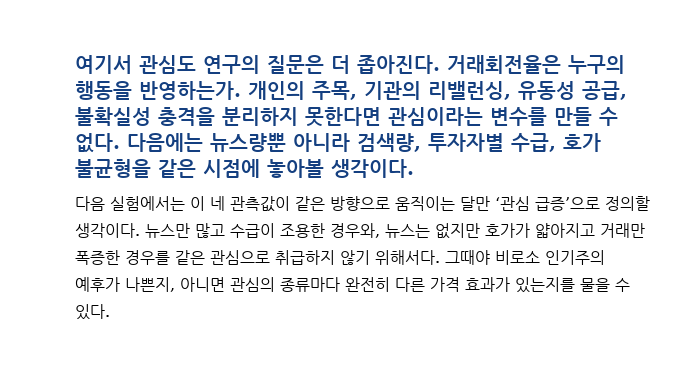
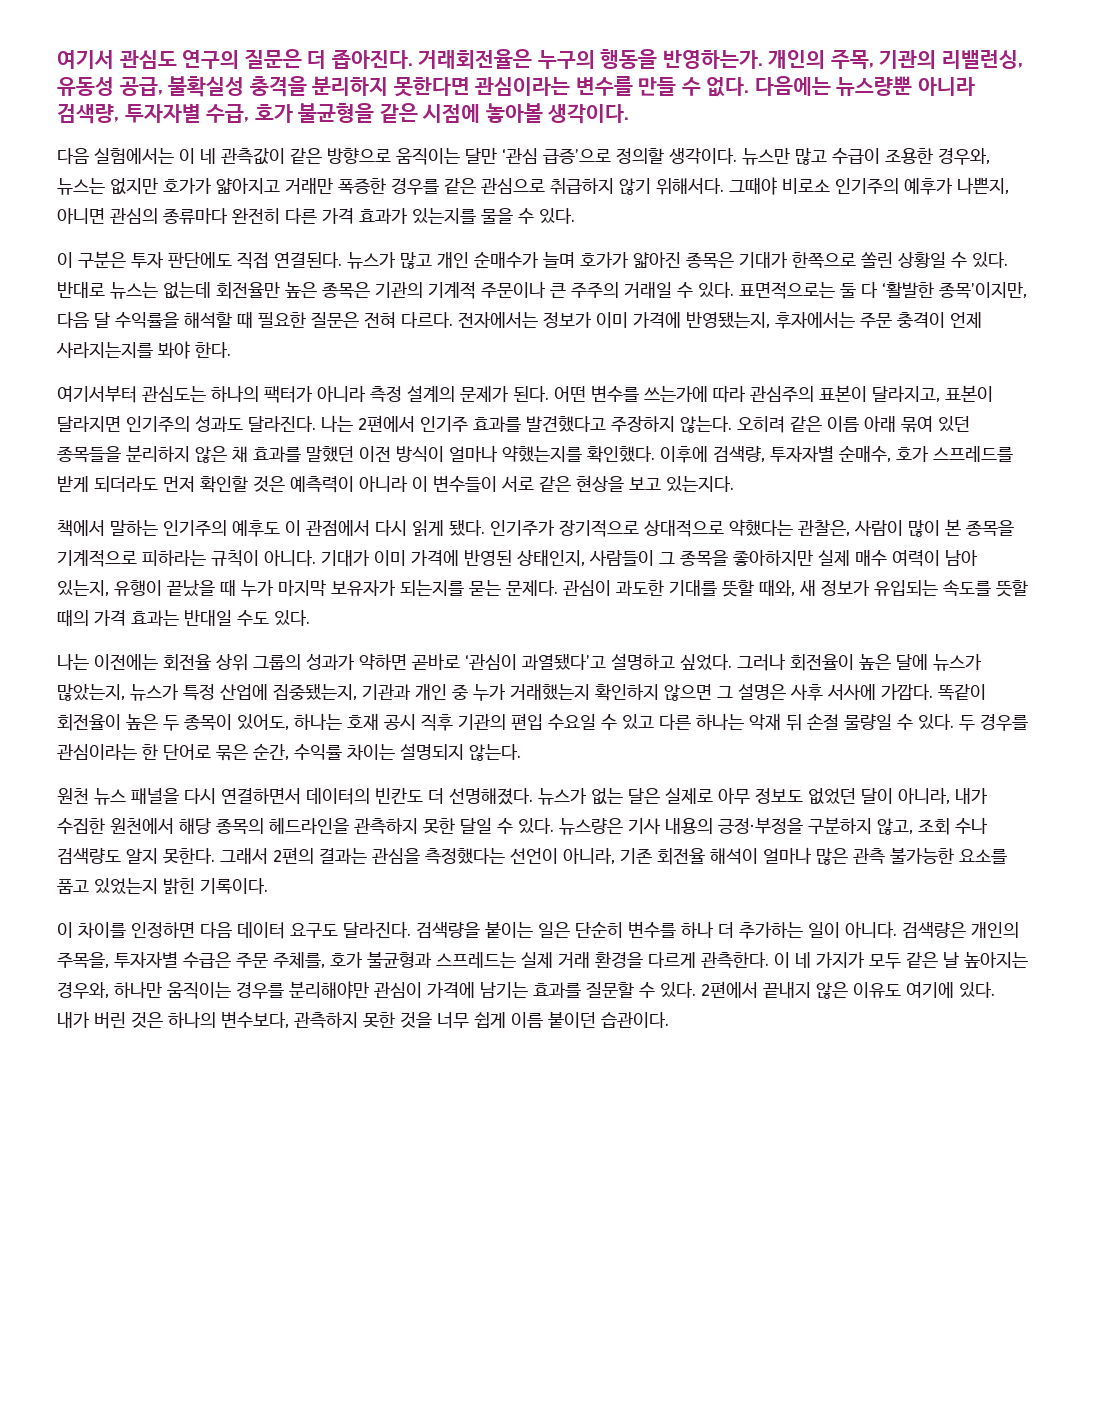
(110, 312) none -> [57,251,1008,269] [57,281,1027,299] [57,311,982,329] [56,341,231,359] [57,385,993,403] [57,415,970,433] [57,445,1013,463] [57,475,734,493] [57,519,1014,537] [57,549,978,567] [57,579,1028,597] [57,609,310,626] [57,653,982,671] [57,683,986,701] [57,713,1028,731] [57,743,521,761] [57,787,988,805] [57,817,988,835] [57,847,1007,865] [57,878,268,895] [57,921,1019,939] [57,951,1028,969] [57,981,995,999] [57,1011,669,1029] // 이 구분은 투자 판단에도 직접 연결된다. 뉴스가 많고 개인 순매수가 늘며 호가가 얇아진 종목은 기대가 한쪽으로 쏠린 상황일 수 있다. 반대로 뉴스는 없는데 회전율만 높은 종목은 기관의 기계적 주문이나 큰 주주의 거래일 수 있다. 표면적으로는 둘 다 ‘활발한 종목’이지만, 다음 달 수익률을 해석할 때 필요한 질문은 전혀 다르다. 전자에서는 정보가 이미 가격에 반영됐는지, 후자에서는 주문 충격이 언제 사라지는지를 봐야 한다. // 여기서부터 관심도는 하나의 팩터가 아니라 측정 설계의 문제가 된다. 어떤 변수를 쓰는가에 따라 관심주의 표본이 달라지고, 표본이 달라지면 인기주의 성과도 달라진다. 나는 2편에서 인기주 효과를 발견했다고 주장하지 않는다. 오히려 같은 이름 아래 묶여 있던 종목들을 분리하지 않은 채 효과를 말했던 이전 방식이 얼마나 약했는지를 확인했다. 이후에 검색량, 투자자별 순매수, 호가 스프레드를 받게 되더라도 먼저 확인할 것은 예측력이 아니라 이 변수들이 서로 같은 현상을 보고 있는지다. // 책에서 말하는 인기주의 예후도 이 관점에서 다시 읽게 됐다. 인기주가 장기적으로 상대적으로 약했다는 관찰은, 사람이 많이 본 종목을 기계적으로 피하라는 규칙이 아니다. 기대가 이미 가격에 반영된 상태인지, 사람들이 그 종목을 좋아하지만 실제 매수 여력이 남아 있는지, 유행이 끝났을 때 누가 마지막 보유자가 되는지를 묻는 문제다. 관심이 과도한 기대를 뜻할 때와, 새 정보가 유입되는 속도를 뜻할 때의 가격 효과는 반대일 수도 있다. // 나는 이전에는 회전율 상위 그룹의 성과가 약하면 곧바로 ‘관심이 과열됐다’고 설명하고 싶었다. 그러나 회전율이 높은 달에 뉴스가 많았는지, 뉴스가 특정 산업에 집중됐는지, 기관과 개인 중 누가 거래했는지 확인하지 않으면 그 설명은 사후 서사에 가깝다. 똑같이 회전율이 높은 두 종목이 있어도, 하나는 호재 공시 직후 기관의 편입 수요일 수 있고 다른 하나는 악재 뒤 손절 물량일 수 있다. 두 경우를 관심이라는 한 단어로 묶은 순간, 수익률 차이는 설명되지 않는다. // 원천 뉴스 패널을 다시 연결하면서 데이터의 빈칸도 더 선명해졌다. 뉴스가 없는 달은 실제로 아무 정보도 없었던 달이 아니라, 내가 수집한 원천에서 해당 종목의 헤드라인을 관측하지 못한 달일 수 있다. 뉴스량은 기사 내용의 긍정·부정을 구분하지 않고, 조회 수나 검색량도 알지 못한다. 그래서 2편의 결과는 관심을 측정했다는 선언이 아니라, 기존 회전율 해석이 얼마나 많은 관측 불가능한 요소를 품고 있었는지 밝힌 기록이다. // 이 차이를 인정하면 다음 데이터 요구도 달라진다. 검색량을 붙이는 일은 단순히 변수를 하나 더 추가하는 일이 아니다. 검색량은 개인의 주목을, 투자자별 수급은 주문 주체를, 호가 불균형과 스프레드는 실제 거래 환경을 다르게 관측한다. 이 네 가지가 모두 같은 날 높아지는 경우와, 하나만 움직이는 경우를 분리해야만 관심이 가격에 남기는 효과를 질문할 수 있다. 2편에서 끝내지 않은 이유도 여기에 있다. 내가 버린 것은 하나의 변수보다, 관측하지 못한 것을 너무 쉽게 이름 붙이던 습관이다.

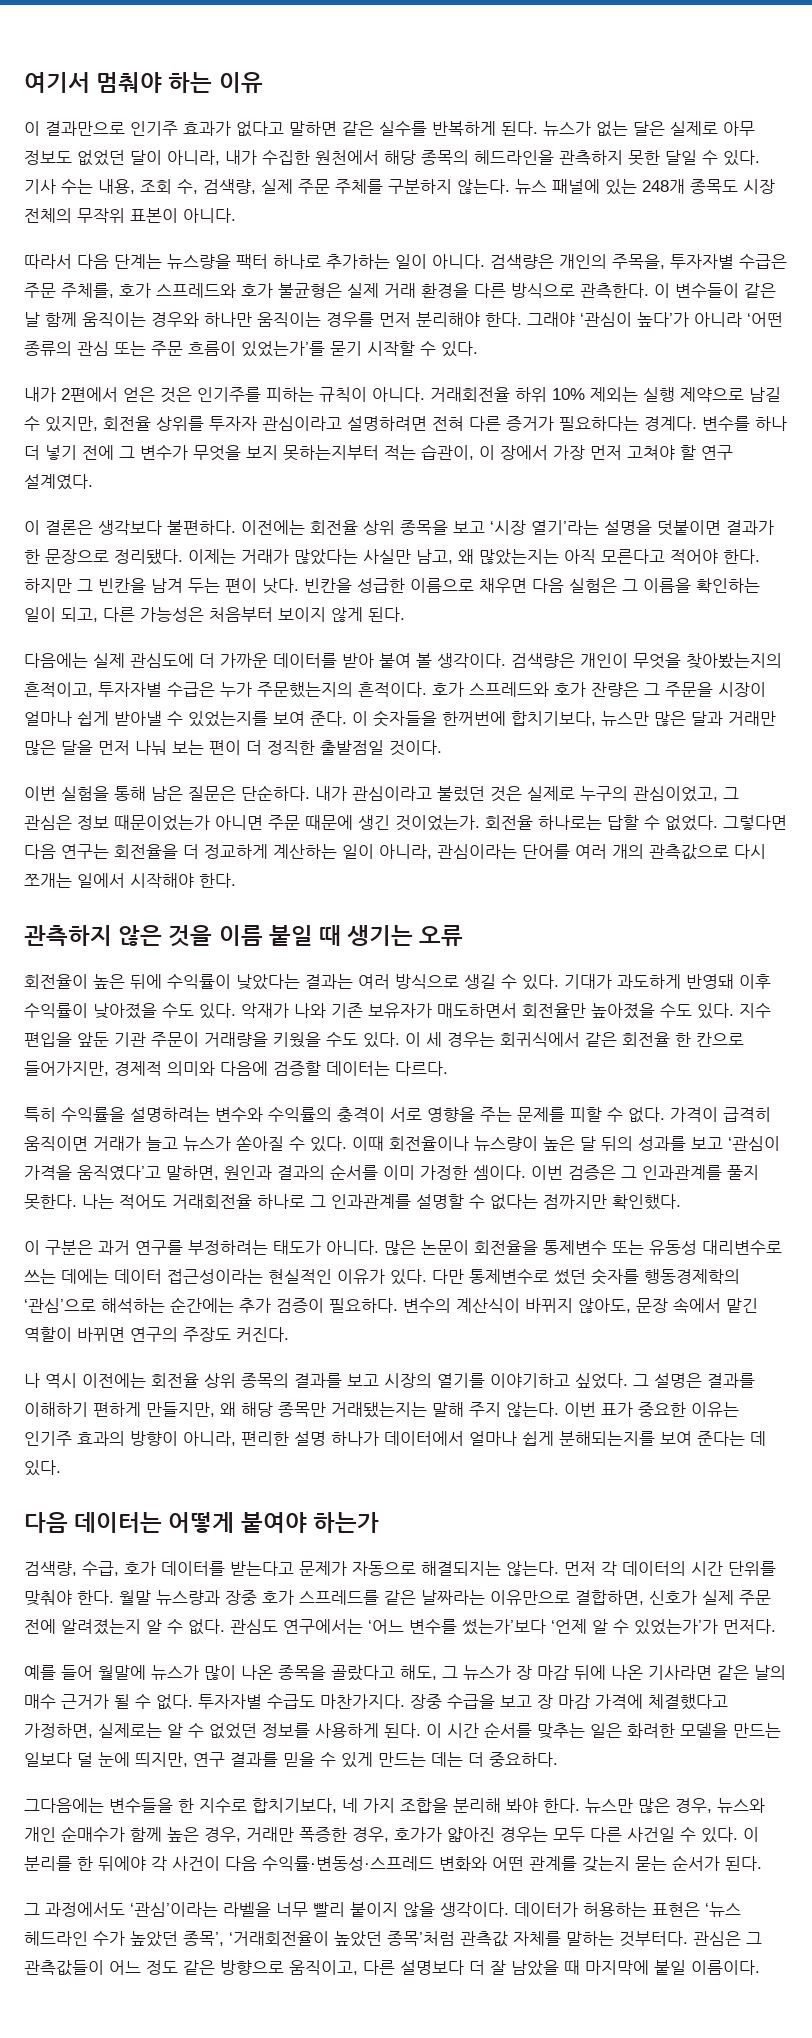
[119,49,1023,69] [57,76,975,97] [57,103,630,124] [57,148,990,165] [57,177,1009,195] [57,208,575,224] [57,251,1008,269] [57,281,1027,299] [57,311,982,329] [56,341,231,359] [57,385,993,403] [57,415,970,433] [57,445,1013,463] [57,475,734,493] [57,519,1014,537] [57,549,978,567] [57,579,1028,597] [57,609,310,626] [57,653,982,671] [57,683,986,701] [57,713,1028,731] [57,743,521,761] [57,787,533,805] 관심도 연구의 질문은 더 좁아진다. 거래회전율은 누구의 행동을 반영하는가. 개인의 주목, 기관의 리밸런싱, 유동성 공급, 불확실성 충격을 분리하지 못한다면 관심이라는 변수를 만들 수 없다. 다음에는 뉴스량뿐 아니라 검색량, 투자자별 수급, 호가 불균형을 같은 시점에 놓아볼 생각이다. // 다음 실험에서는 이 네 관측값이 같은 방향으로 움직이는 달만 ‘관심 급증’으로 정의할 생각이다. 뉴스만 많고 수급이 조용한 경우와, 뉴스는 없지만 호가가 얇아지고 거래만 폭증한 경우를 같은 관심으로 취급하지 않기 위해서다. 그때야 비로소 인기주의 예후가 나쁜지, 아니면 관심의 종류마다 완전히 다른 가격 효과가 있는지를 물을 수 있다. // 이 구분은 투자 판단에도 직접 연결된다. 뉴스가 많고 개인 순매수가 늘며 호가가 얇아진 종목은 기대가 한쪽으로 쏠린 상황일 수 있다. 반대로 뉴스는 없는데 회전율만 높은 종목은 기관의 기계적 주문이나 큰 주주의 거래일 수 있다. 표면적으로는 둘 다 ‘활발한 종목’이지만, 다음 달 수익률을 해석할 때 필요한 질문은 전혀 다르다. 전자에서는 정보가 이미 가격에 반영됐는지, 후자에서는 주문 충격이 언제 사라지는지를 봐야 한다. // 여기서부터 관심도는 하나의 팩터가 아니라 측정 설계의 문제가 된다. 어떤 변수를 쓰는가에 따라 관심주의 표본이 달라지고, 표본이 달라지면 인기주의 성과도 달라진다. 나는 2편에서 인기주 효과를 발견했다고 주장하지 않는다. 오히려 같은 이름 아래 묶여 있던 종목들을 분리하지 않은 채 효과를 말했던 이전 방식이 얼마나 약했는지를 확인했다. 이후에 검색량, 투자자별 순매수, 호가 스프레드를 받게 되더라도 먼저 확인할 것은 예측력이 아니라 이 변수들이 서로 같은 현상을 보고 있는지다. // 책에서 말하는 인기주의 예후도 이 관점에서 다시 읽게 됐다. 인기주가 장기적으로 상대적으로 약했다는 관찰은, 사람이 많이 본 종목을 기계적으로 피하라는 규칙이 아니다. 기대가 이미 가격에 반영된 상태인지, 사람들이 그 종목을 좋아하지만 실제 매수 여력이 남아 있는지, 유행이 끝났을 때 누가 마지막 보유자가 되는지를 묻는 문제다. 관심이 과도한 기대를 뜻할 때와, 새 정보가 유입되는 속도를 뜻할 때의 가격 효과는 반대일 수도 있다. // 나는 이전에는 회전율 상위 그룹의 성과가 약하면 곧바로 ‘관심이 과열됐다’고 설명하고 싶었다. 그러나 회전율이 높은 달에 뉴스가 많았는지, 뉴스가 특정 산업에 집중됐는지, 기관과 개인 중 누가 거래했는지 확인하지 않으면 그 설명은 사후 서사에 가깝다. 똑같이 회전율이 높은 두 종목이 있어도, 하나는 호재 공시 직후 기관의 편입 수요일 수 있고 다른 하나는 악재 뒤 손절 물량일 수 있다. 두 경우를 관심이라는 한 단어로 묶은 순간, 수익률 차이는 설명되지 않는다. // 원천 뉴스 패널을 다시 연결하면서 데이터의 빈칸도 더 선명해졌다. -> [96,72,263,93] [24,121,538,137] 멈춰야 하는 이유 // 이 결과만으로 인기주 효과가 없다고 말하면 같은 실수를 반복하게 된다.
[559,817,988,835] [57,847,1007,865] [57,878,268,895] [57,921,734,939] 뉴스량은 기사 내용의 긍정·부정을 구분하지 않고, 조회 수나 검색량도 알지 못한다. 그래서 2편의 결과는 관심을 측정했다는 선언이 아니라, 기존 회전율 해석이 얼마나 많은 관측 불가능한 요소를 품고 있었는지 밝힌 기록이다. // 이 차이를 인정하면 다음 데이터 요구도 달라진다. 검색량을 붙이는 일은 단순히 변수를 하나 더 -> [24,179,775,195] [24,208,236,223] [24,254,321,269] 기사 수는 내용, 조회 수, 검색량, 실제 주문 주체를 구분하지 않는다. 뉴스 패널에 있는 248개 종목도 시장 전체의 무작위 표본이 아니다. // 따라서 다음 단계는 뉴스량을 팩터 하나로
[367,951,1028,969] [57,981,995,999] [57,1011,669,1029] 불균형과 스프레드는 실제 거래 환경을 다르게 관측한다. 이 네 가지가 모두 같은 날 높아지는 경우와, 하나만 움직이는 경우를 분리해야만 관심이 가격에 남기는 효과를 질문할 수 있다. 2편에서 끝내지 않은 이유도 여기에 있다. 내가 버린 것은 하나의 변수보다, 관측하지 못한 것을 너무 쉽게 이름 붙이던 습관이다. -> [156,283,776,298] [24,312,783,327] [24,341,478,357] [24,387,781,403] [24,416,787,432] [24,444,733,461] [24,474,93,490] [24,520,774,536] [24,549,760,565] [24,578,760,594] [24,607,405,622] [24,653,782,669] [24,682,766,698] [24,710,776,727] [24,740,442,756] [24,785,739,802] [24,815,787,831] [24,844,766,860] [24,873,236,888] [24,925,464,947] [24,974,771,990] [24,1003,771,1019] [24,1032,744,1048] [24,1061,448,1076] [24,1107,771,1123] [24,1135,780,1152] [24,1164,759,1181] [24,1194,681,1210] [24,1240,782,1255] [24,1268,740,1285] [24,1297,758,1313] [24,1327,289,1342] [24,1373,755,1389] [24,1402,739,1418] [24,1431,766,1446] [24,1460,61,1476] [24,1512,379,1533] [24,1561,776,1576] [24,1590,771,1606] [24,1619,776,1635] [24,1665,786,1681] [24,1694,728,1710] [24,1722,781,1739] [24,1752,558,1768] [24,1798,765,1813] [24,1826,759,1843] [24,1855,762,1872] [24,1902,741,1917] [24,1931,762,1947] [24,1960,760,1976] 스프레드와 호가 불균형은 실제 거래 환경을 다른 방식으로 관측한다. 이 변수들이 같은 날 함께 움직이는 경우와 하나만 움직이는 경우를 먼저 분리해야 한다. 그래야 ‘관심이 높다’가 아니라 ‘어떤 종류의 관심 또는 주문 흐름이 있었는가’를 묻기 시작할 수 있다. // 내가 2편에서 얻은 것은 인기주를 피하는 규칙이 아니다. 거래회전율 하위 10% 제외는 실행 제약으로 남길 수 있지만, 회전율 상위를 투자자 관심이라고 설명하려면 전혀 다른 증거가 필요하다는 경계다. 변수를 하나 더 넣기 전에 그 변수가 무엇을 보지 못하는지부터 적는 습관이, 이 장에서 가장 먼저 고쳐야 할 연구 설계였다. // 이 결론은 생각보다 불편하다. 이전에는 회전율 상위 종목을 보고 ‘시장 열기’라는 설명을 덧붙이면 결과가 한 문장으로 정리됐다. 이제는 거래가 많았다는 사실만 남고, 왜 많았는지는 아직 모른다고 적어야 한다. 하지만 그 빈칸을 남겨 두는 편이 낫다. 빈칸을 성급한 이름으로 채우면 다음 실험은 그 이름을 확인하는 일이 되고, 다른 가능성은 처음부터 보이지 않게 된다. // 다음에는 실제 관심도에 더 가까운 데이터를 받아 붙여 볼 생각이다. 검색량은 개인이 무엇을 찾아봤는지의 흔적이고, 투자자별 수급은 누가 주문했는지의 흔적이다. 호가 스프레드와 호가 잔량은 그 주문을 시장이 얼마나 쉽게 받아낼 수 있었는지를 보여 준다. 이 숫자들을 한꺼번에 합치기보다, 뉴스만 많은 달과 거래만 많은 달을 먼저 나눠 보는 편이 더 정직한 출발점일 것이다. // 이번 실험을 통해 남은 질문은 단순하다. 내가 관심이라고 불렀던 것은 실제로 누구의 관심이었고, 그 관심은 정보 때문이었는가 아니면 주문 때문에 생긴 것이었는가. 회전율 하나로는 답할 수 없었다. 그렇다면 다음 연구는 회전율을 더 정교하게 계산하는 일이 아니라, 관심이라는 단어를 여러 개의 관측값으로 다시 쪼개는 일에서 시작해야 한다. // 관측하지 않은 것을 이름 붙일 때 생기는 오류 // 회전율이 높은 뒤에 수익률이 낮았다는 결과는 여러 방식으로 생길 수 있다. 기대가 과도하게 반영돼 이후 수익률이 낮아졌을 수도 있다. 악재가 나와 기존 보유자가 매도하면서 회전율만 높아졌을 수도 있다. 지수 편입을 앞둔 기관 주문이 거래량을 키웠을 수도 있다. 이 세 경우는 회귀식에서 같은 회전율 한 칸으로 들어가지만, 경제적 의미와 다음에 검증할 데이터는 다르다. // 특히 수익률을 설명하려는 변수와 수익률의 충격이 서로 영향을 주는 문제를 피할 수 없다. 가격이 급격히 움직이면 거래가 늘고 뉴스가 쏟아질 수 있다. 이때 회전율이나 뉴스량이 높은 달 뒤의 성과를 보고 ‘관심이 가격을 움직였다’고 말하면, 원인과 결과의 순서를 이미 가정한 셈이다. 이번 검증은 그 인과관계를 풀지 못한다. 나는 적어도 거래회전율 하나로 그 인과관계를 설명할 수 없다는 점까지만 확인했다. // 이 구분은 과거 연구를 부정하려는 태도가 아니다. 많은 논문이 회전율을 통제변수 또는 유동성 대리변수로 쓰는 데에는 데이터 접근성이라는 현실적인 이유가 있다. 다만 통제변수로 썼던 숫자를 행동경제학의 ‘관심’으로 해석하는 순간에는 추가 검증이 필요하다. 변수의 계산식이 바뀌지 않아도, 문장 속에서 맡긴 역할이 바뀌면 연구의 주장도 커진다. // 나 역시 이전에는 회전율 상위 종목의 결과를 보고 시장의 열기를 이야기하고 싶었다. 그 설명은 결과를 이해하기 편하게 만들지만, 왜 해당 종목만 거래됐는지는 말해 주지 않는다. 이번 표가 중요한 이유는 인기주 효과의 방향이 아니라, 편리한 설명 하나가 데이터에서 얼마나 쉽게 분해되는지를 보여 준다는 데 있다. // 다음 데이터는 어떻게 붙여야 하는가 // 검색량, 수급, 호가 데이터를 받는다고 문제가 자동으로 해결되지는 않는다. 먼저 각 데이터의 시간 단위를 맞춰야 한다. 월말 뉴스량과 장중 호가 스프레드를 같은 날짜라는 이유만으로 결합하면, 신호가 실제 주문 전에 알려졌는지 알 수 없다. 관심도 연구에서는 ‘어느 변수를 썼는가’보다 ‘언제 알 수 있었는가’가 먼저다. // 예를 들어 월말에 뉴스가 많이 나온 종목을 골랐다고 해도, 그 뉴스가 장 마감 뒤에 나온 기사라면 같은 날의 매수 근거가 될 수 없다. 투자자별 수급도 마찬가지다. 장중 수급을 보고 장 마감 가격에 체결했다고 가정하면, 실제로는 알 수 없었던 정보를 사용하게 된다. 이 시간 순서를 맞추는 일은 화려한 모델을 만드는 일보다 덜 눈에 띄지만, 연구 결과를 믿을 수 있게 만드는 데는 더 중요하다. // 그다음에는 변수들을 한 지수로 합치기보다, 네 가지 조합을 분리해 봐야 한다. 뉴스만 많은 경우, 뉴스와 개인 순매수가 함께 높은 경우, 거래만 폭증한 경우, 호가가 얇아진 경우는 모두 다른 사건일 수 있다. 이 분리를 한 뒤에야 각 사건이 다음 수익률·변동성·스프레드 변화와 어떤 관계를 갖는지 묻는 순서가 된다. // 그 과정에서도 ‘관심’이라는 라벨을 너무 빨리 붙이지 않을 생각이다. 데이터가 허용하는 표현은 ‘뉴스 헤드라인 수가 높았던 종목’, ‘거래회전율이 높았던 종목’처럼 관측값 자체를 말하는 것부터다. 관심은 그 관측값들이 어느 정도 같은 방향으로 움직이고, 다른 설명보다 더 잘 남았을 때 마지막에 붙일 이름이다.

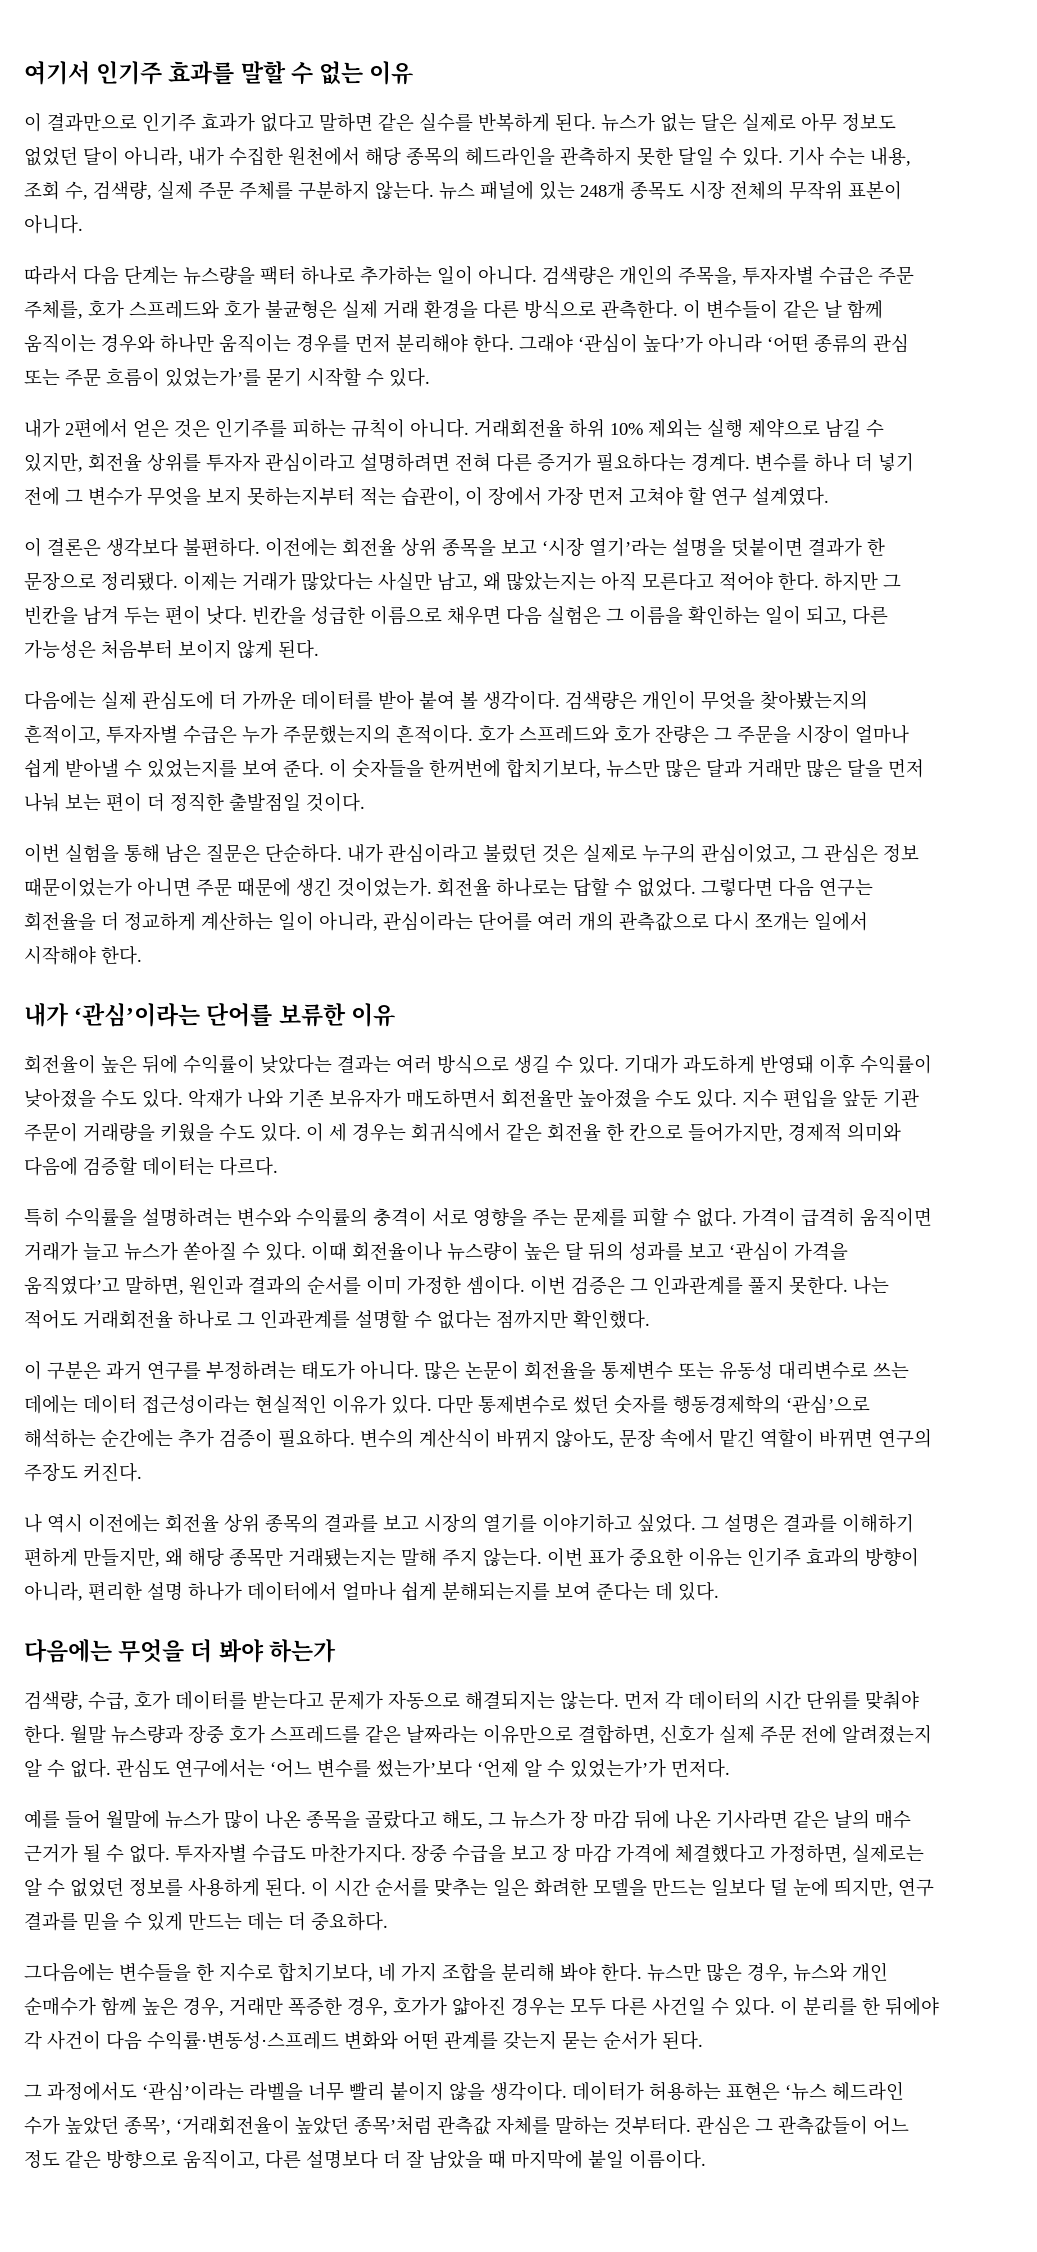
[96,72,213,93] 멈춰야 하는 -> [96,61,364,85] 인기주 효과를 말할 수 없는
[24,925,464,947] 관측하지 않은 것을 이름 붙일 때 생기는 오류 -> [24,1003,395,1027] 내가 ‘관심’이라는 단어를 보류한 이유
[24,1512,307,1533] 다음 데이터는 어떻게 붙여야 -> [24,1639,264,1663] 다음에는 무엇을 더 봐야

